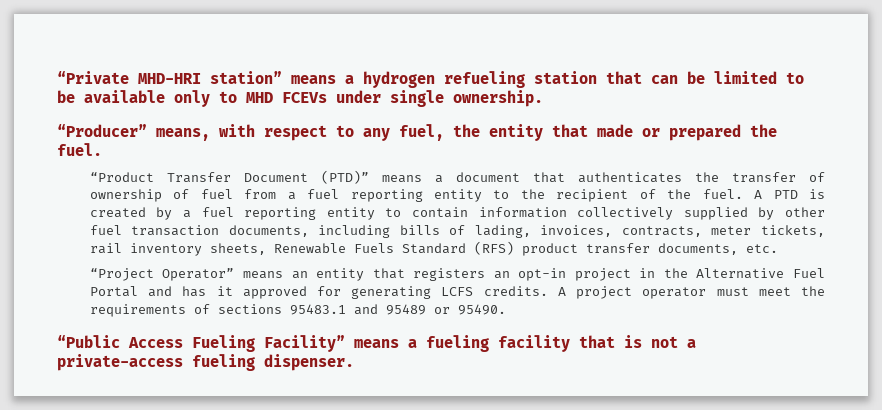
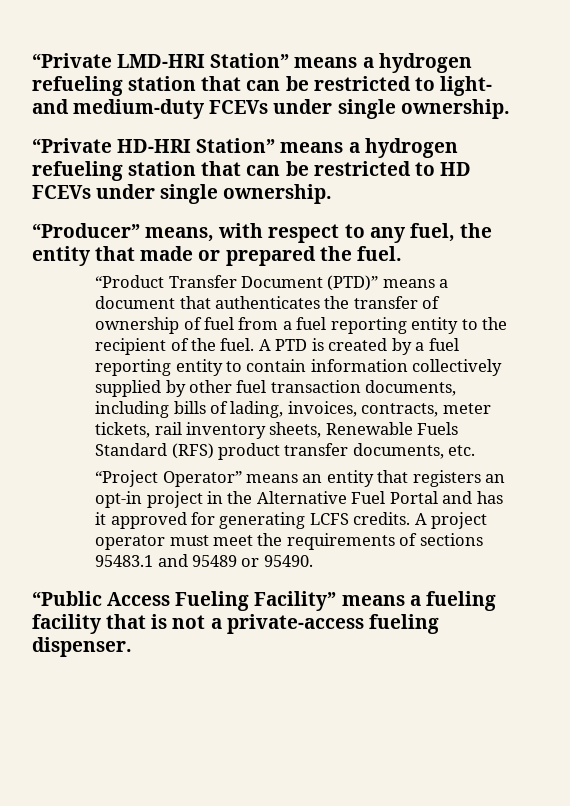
[57,71,804,88] [57,90,273,107] “Private MHD-HRI station” means a hydrogen refueling station that can be limited to be available only to MHD -> [32,53,472,73] [32,76,492,96] [32,99,510,119] [32,138,458,158] [32,161,471,181] “Private LMD-HRI Station” means a hydrogen refueling station that can be restricted to light- and medium-duty FCEVs under single ownership. // “Private HD-HRI Station” means a hydrogen refueling station that can be restricted to HD

